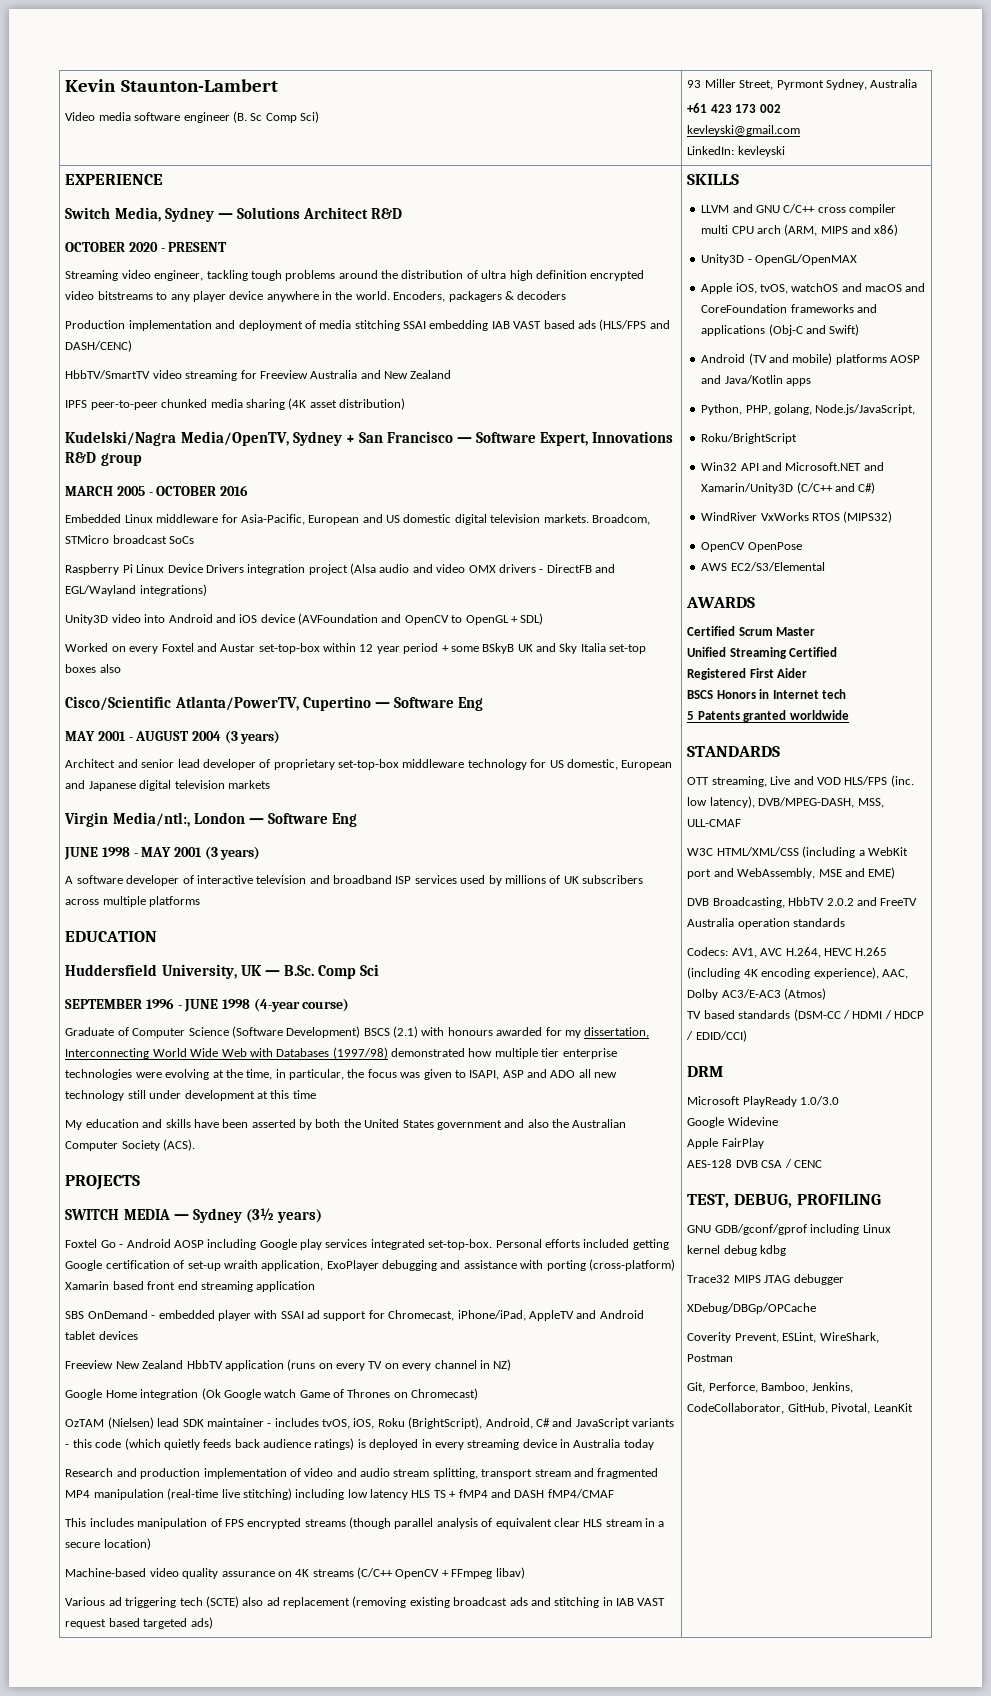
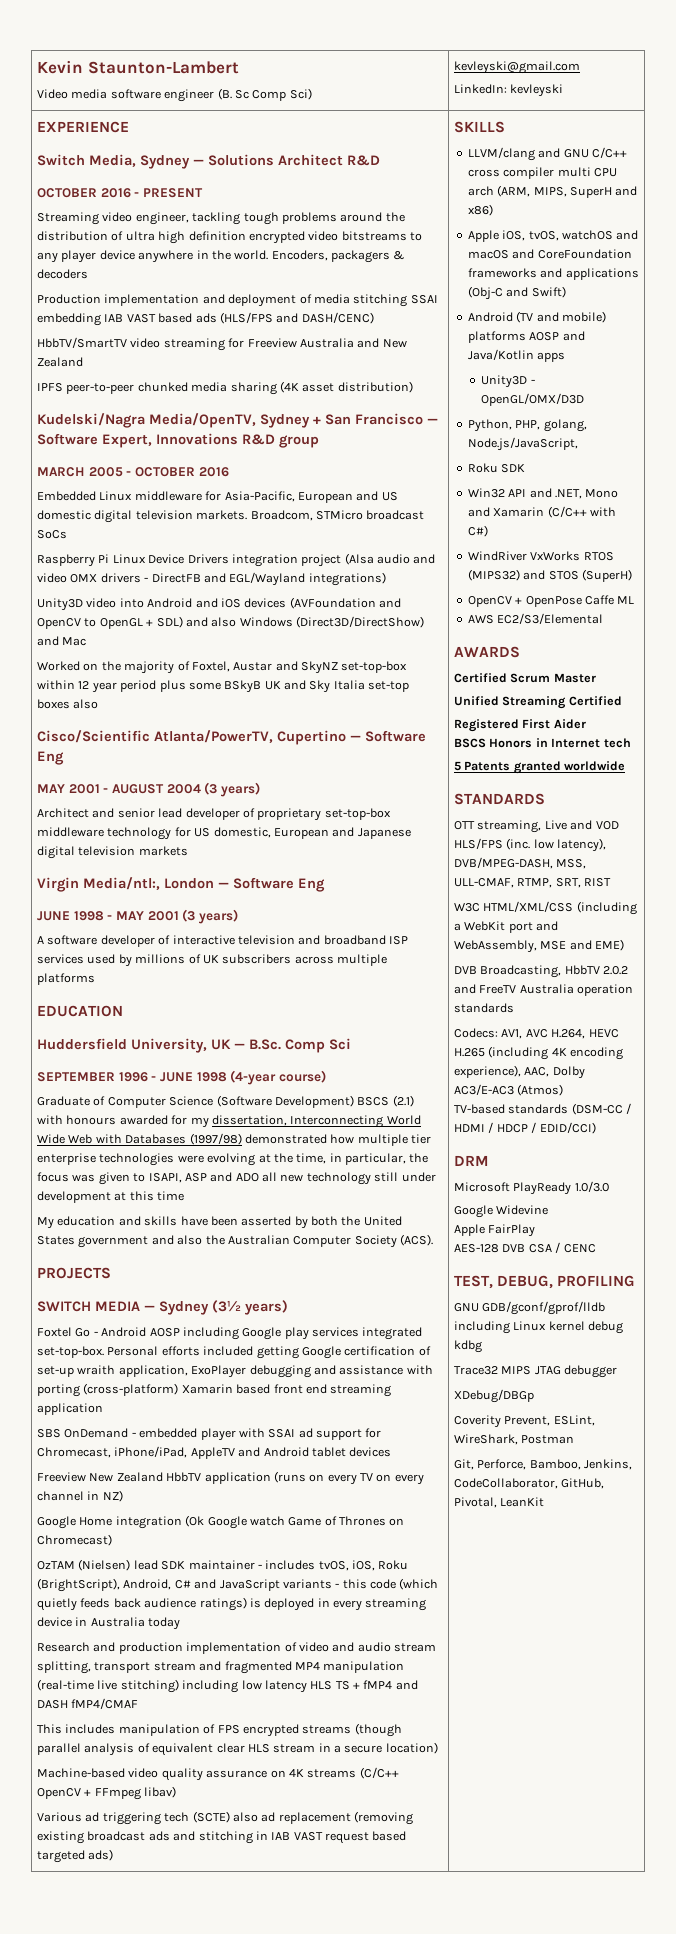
[687,79,918,90] [687,103,781,113] 93 Miller Street, Pyrmont Sydney, Australia // +61 423 173 002 // -> (312, 94) none
[129,242,159,252] 2020 -> [100,188,131,198] 2016
[260,614,295,623] device -> [244,598,287,608] devices
[65,643,256,654] // Worked on every Foxtel and Austar -> [185,616,425,628] [37,636,87,646] [37,661,339,674] and also Windows (Direct3D/DirectShow) and Mac // Worked on the majority of Foxtel, Austar and SkyNZ
[441,645,449,652] + -> [159,680,186,692] plus
[701,205,730,213] LLVM -> [467,147,535,161] LLVM/clang
[820,226,848,234] MIPS -> [533,187,612,198] MIPS, SuperH
[701,254,857,265] // Unity3D - OpenGL/OpenMAX -> (493, 210) none
(811, 382) none -> [481,375,535,388] [481,393,585,406] // Unity3D - OpenGL/OMX/D3D
[701,433,798,444] Roku/BrightScript -> [467,463,526,473] Roku SDK
[785,462,884,471] [701,482,855,494] Microsoft.NET and Xamarin/Unity3D (C/C++ and -> [554,489,619,499] [467,506,616,518] .NET, Mono and Xamarin (C/C++ with
[701,542,746,552] // OpenCV -> [523,569,632,582] [467,596,523,607] and STOS (SuperH) // OpenCV +
(802, 547) none -> [584,595,635,605] Caffe ML
[687,819,742,827] ULL-CMAF -> [454,878,612,888] ULL-CMAF, RTMP, SRT, RIST
[687,1010,735,1019] TV based -> [454,1104,506,1114] TV-based
[714,1224,807,1235] GDB/gconf/gprof -> [482,1301,606,1315] GDB/gconf/gprof/lldb
[687,1303,817,1314] XDebug/DBGp/OPCache -> [454,1389,535,1403] XDebug/DBGp

